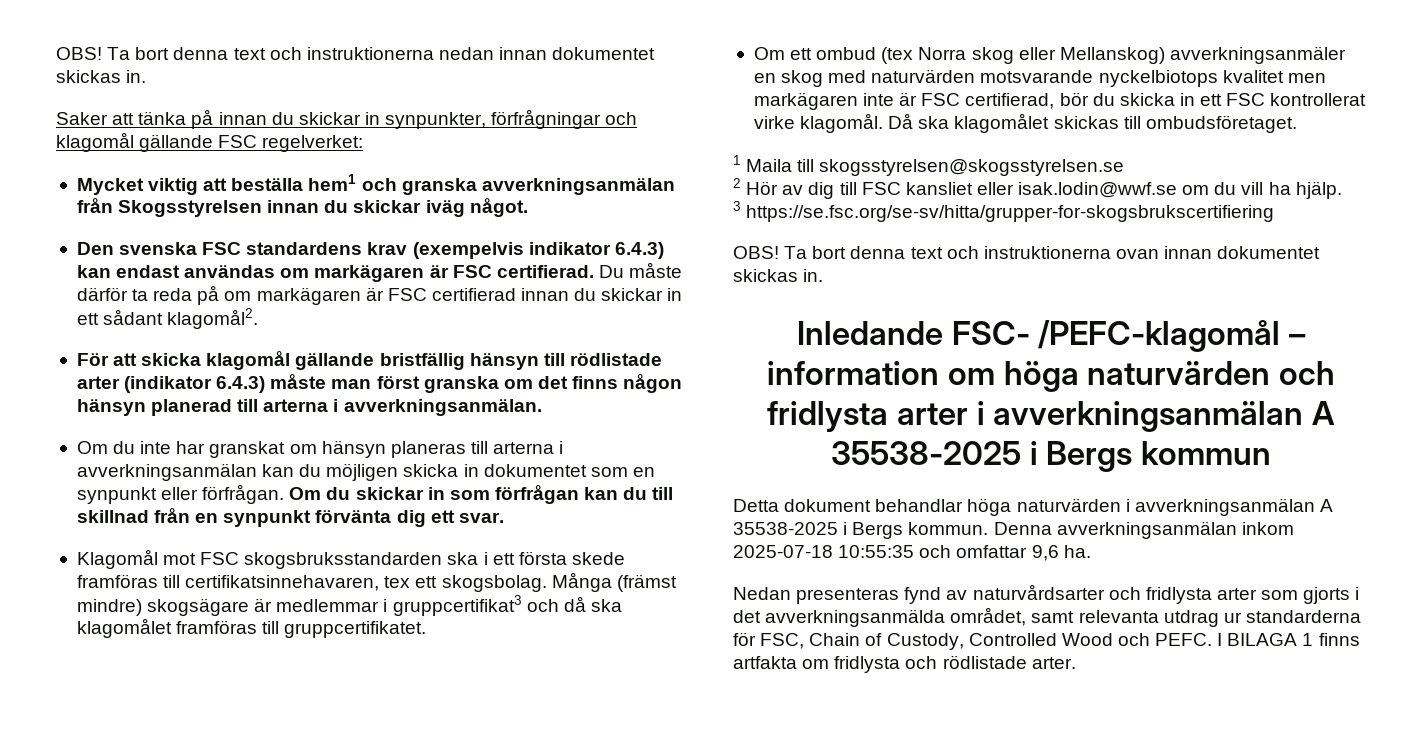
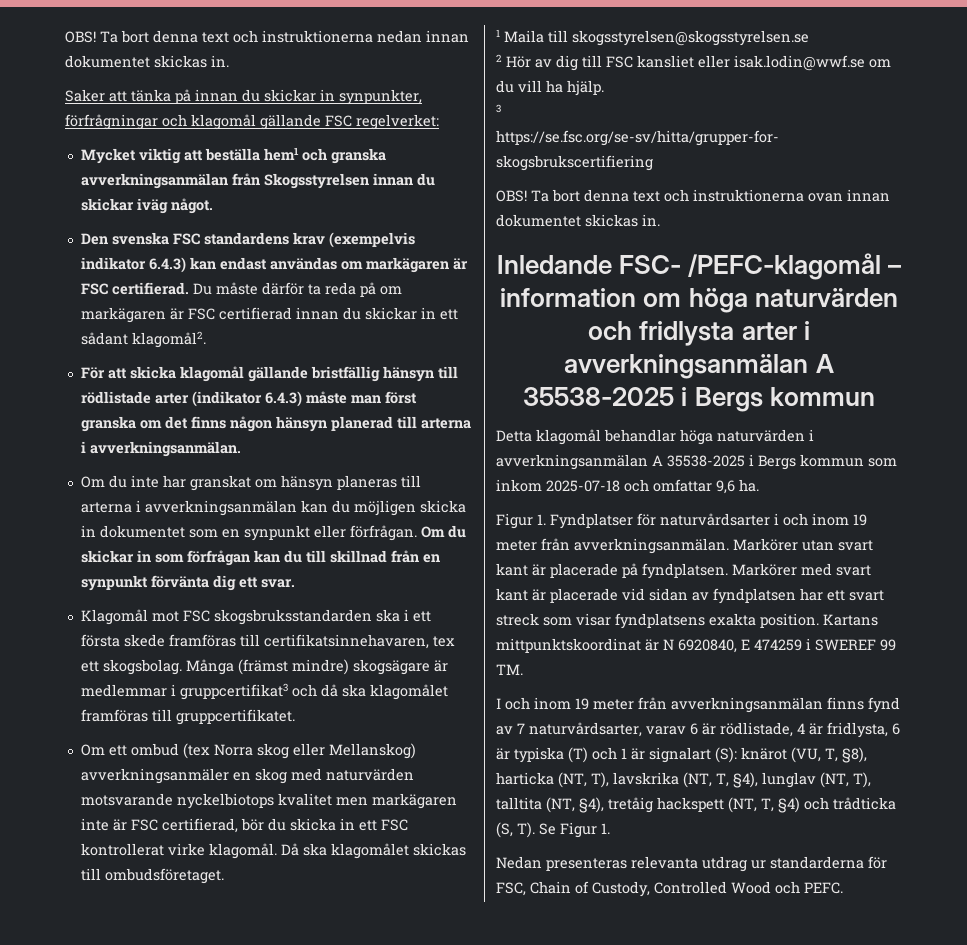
[784,499,872,512] dokument -> [536,429,601,445] klagomål
[908,521,1237,539] kommun. Denna avverkningsanmälan -> [800,454,897,467] kommun som
[838,545,915,558] 10:55:35 -> (620, 486) none
[733,584,1360,604] [733,607,1075,627] Nedan presenteras fynd av naturvårdsarter och fridlysta arter som gjorts i det avverkningsanmälda området, samt -> [496,513,867,529] [496,538,873,554] [496,563,871,579] [496,588,884,604] [496,613,878,629] [496,638,896,653] [496,664,523,675] [496,697,900,713] [496,722,900,738] [496,747,867,763] [496,772,871,788] [496,797,896,813] [496,822,610,838] [496,856,627,871] Figur 1. Fyndplatser för naturvårdsarter i och inom 19 meter från avverkningsanmälan. Markörer utan svart kant är placerade på fyndplatsen. Markörer med svart kant är placerade vid sidan av fyndplatsen har ett svart streck som visar fyndplatsens exakta position. Kartans mittpunktskoordinat är N 6920840, E 474259 i SWEREF 99 TM. // I och inom 19 meter från avverkningsanmälan finns fynd av 7 naturvårdsarter, varav 6 är rödlistade, 4 är fridlysta, 6 är typiska (T) och 1 är signalart (S): knärot (VU, T, §8), harticka (NT, T), lavskrika (NT, T, §4), lunglav (NT, T), talltita (NT, §4), tretåig hackspett (NT, T, §4) och trådticka (S, T). Se Figur 1. // Nedan presenteras
[1217,633,1360,646] [733,655,1076,673] I BILAGA 1 finns artfakta om fridlysta och rödlistade arter. -> (843, 888) none

